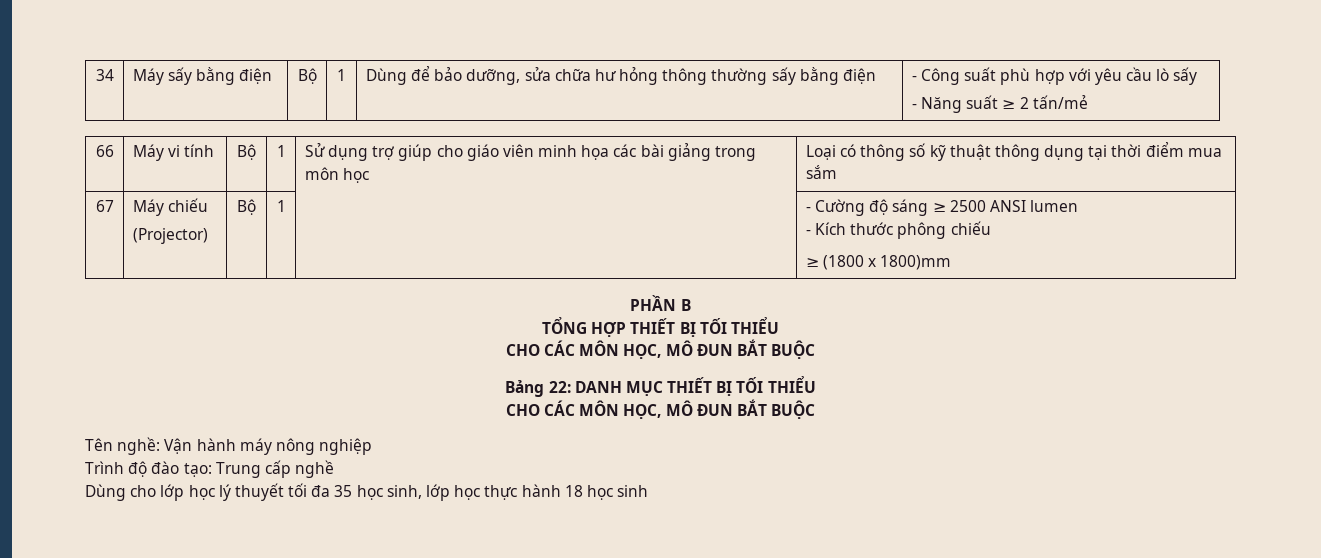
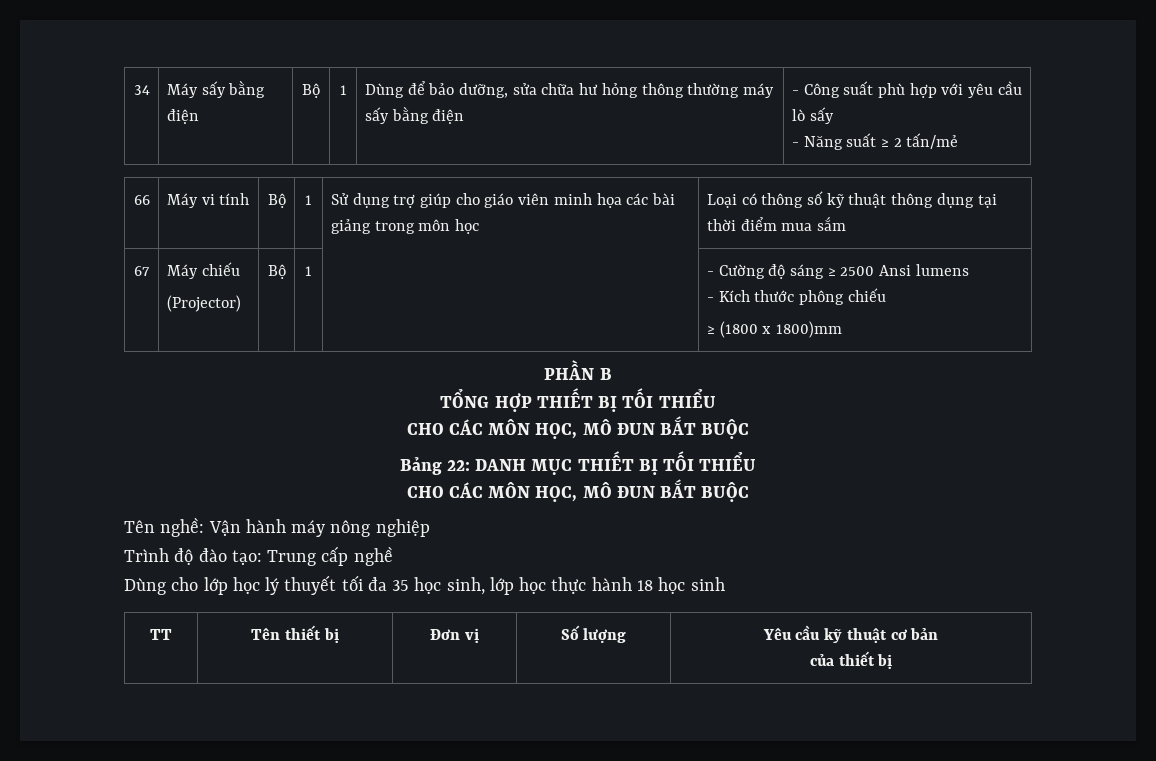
(768, 76) none -> [743,83,775,98] máy
[989,200,1079,212] ANSI lumen -> [879,264,969,276] Ansi lumens
(649, 491) none -> [150,629,172,640] [251,625,339,643] [430,628,479,643] [560,625,627,643] [762,625,939,643] [809,651,893,669] // TT | Tên thiết bị | Đơn vị | Số lượng | Yêu cầu kỹ thuật cơ bản // của thiết bị

